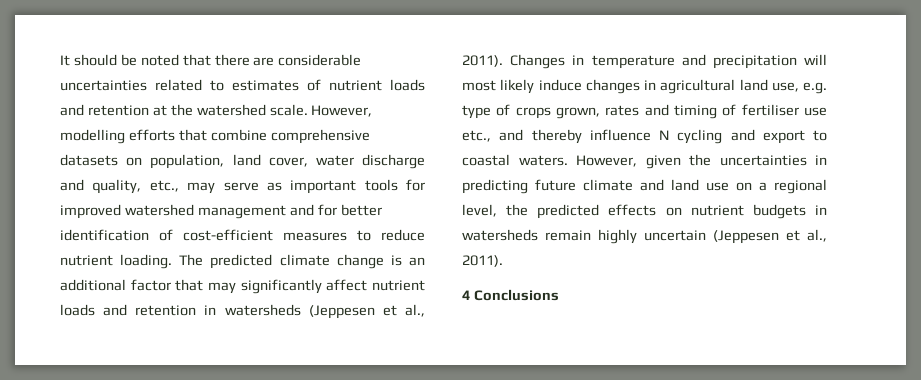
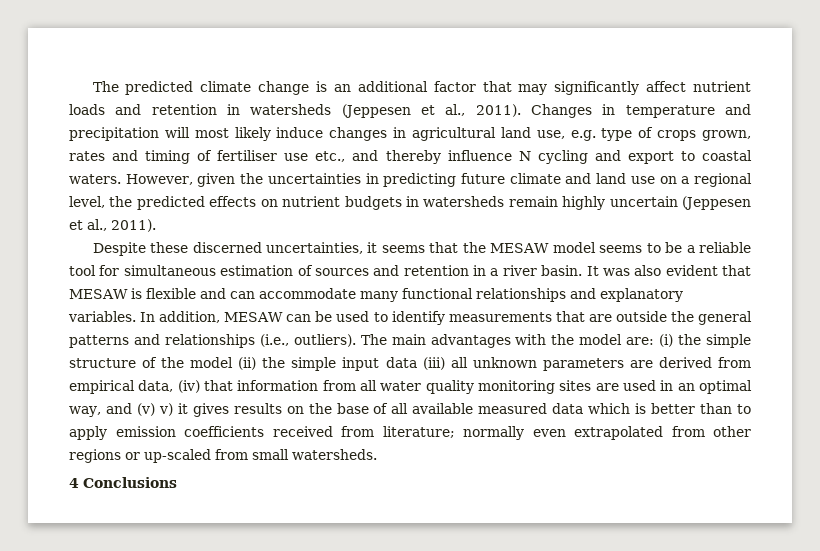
[60,54,362,66] [60,79,425,91] [60,104,373,117] [60,129,370,144] [60,154,425,169] [60,179,425,194] [60,204,382,219] [60,229,425,241] [60,254,173,269] It should be noted that there are considerable uncertainties related to estimates of nutrient loads and retention at the watershed scale. However, modelling efforts that combine comprehensive datasets on population, land cover, water discharge and quality, etc., may serve as important tools for improved watershed management and for better identification of cost-efficient measures to reduce nutrient loading. -> (92, 86) none
(503, 261) none -> [92,242,751,256] [69,265,751,276] [69,288,683,302] [68,311,752,325] [69,334,752,348] [69,357,752,371] [69,380,753,394] [69,403,751,417] [69,426,751,440] [69,449,377,463] // Despite these discerned uncertainties, it seems that the MESAW model seems to be a reliable tool for simultaneous estimation of sources and retention in a river basin. It was also evident that MESAW is flexible and can accommodate many functional relationships and explanatory variables. In addition, MESAW can be used to identify measurements that are outside the general patterns and relationships (i.e., outliers). The main advantages with the model are: (i) the simple structure of the model (ii) the simple input data (iii) all unknown parameters are derived from empirical data, (iv) that information from all water quality monitoring sites are used in an optimal way, and (v) v) it gives results on the base of all available measured data which is better than to apply emission coefficients received from literature; normally even extrapolated from other regions or up-scaled from small watersheds.

